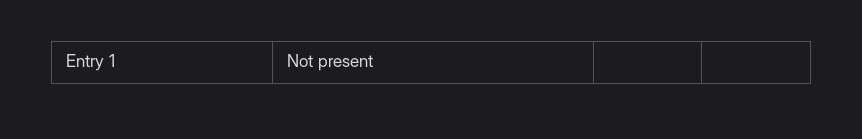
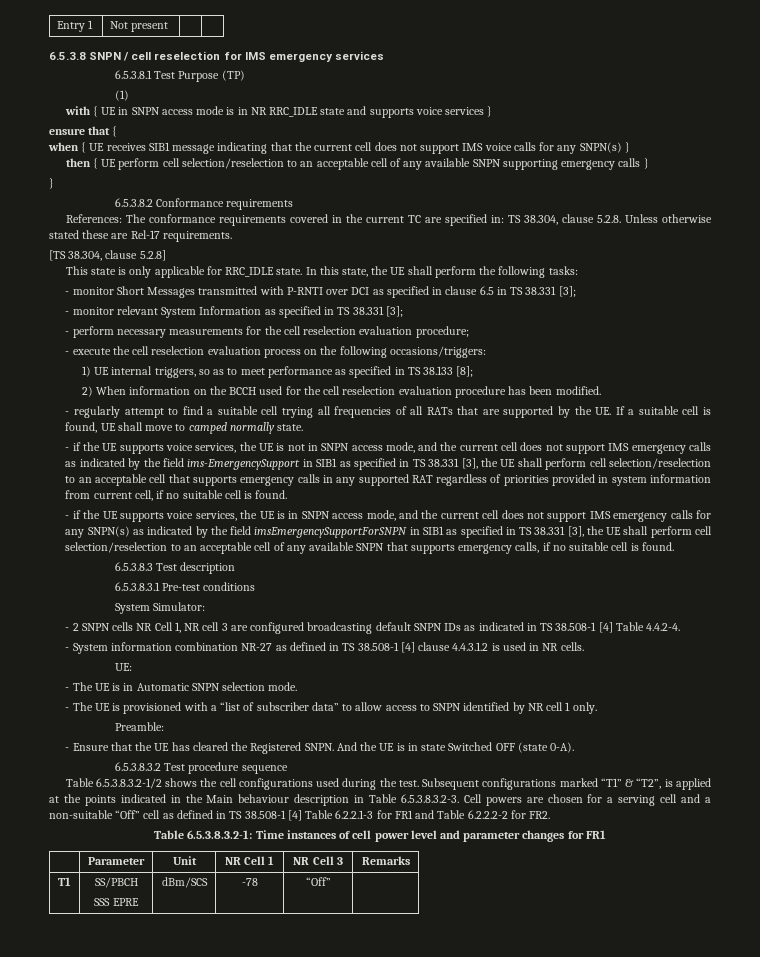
(373, 63) none -> [49,51,384,62] [114,70,245,82] [114,90,129,101] [64,106,493,118] [49,126,118,137] [48,142,630,154] [65,158,649,170] [49,178,54,189] [114,198,294,210] [65,214,712,226] [49,230,232,242] [49,250,166,261] [65,266,578,278] [65,286,576,298] [65,306,403,318] [65,326,469,338] [65,346,486,358] [81,366,474,378] [81,386,601,398] [65,406,711,418] [65,422,304,434] [65,442,712,454] [65,458,712,470] [65,474,711,486] [65,490,288,501] [65,510,712,522] [65,526,712,538] [65,542,674,554] [114,562,236,574] [114,582,256,591] [114,602,206,614] [65,622,680,634] [65,642,584,654] [114,663,132,671] [65,682,298,691] [65,702,597,714] [114,722,164,731] [65,742,575,754] [114,762,288,774] [65,778,711,790] [49,794,712,806] [49,810,551,821] [154,830,606,842] [88,857,145,865] [172,856,197,865] [224,856,275,865] [293,856,343,865] [361,856,410,865] [58,877,71,886] [94,877,138,888] [94,898,139,906] [161,877,208,888] [241,878,258,886] [305,877,331,886] // 6.5.3.8 SNPN / cell reselection for IMS emergency services // 6.5.3.8.1 Test Purpose (TP) // (1) // with { UE in SNPN access mode is in NR RRC_IDLE state and supports voice services } // ensure that { // when { UE receives SIB1 message indicating that the current cell does not support IMS voice calls for any SNPN(s) } // then { UE perform cell selection/reselection to an acceptable cell of any available SNPN supporting emergency calls } // } // 6.5.3.8.2 Conformance requirements // References: The conformance requirements covered in the current TC are specified in: TS 38.304, clause 5.2.8. Unless otherwise stated these are Rel-17 requirements. // [TS 38.304, clause 5.2.8] // This state is only applicable for RRC_IDLE state. In this state, the UE shall perform the following tasks: // - monitor Short Messages transmitted with P-RNTI over DCI as specified in clause 6.5 in TS 38.331 [3]; // - monitor relevant System Information as specified in TS 38.331 [3]; // - perform necessary measurements for the cell reselection evaluation procedure; // - execute the cell reselection evaluation process on the following occasions/triggers: // 1) UE internal triggers, so as to meet performance as specified in TS 38.133 [8]; // 2) When information on the BCCH used for the cell reselection evaluation procedure has been modified. // - regularly attempt to find a suitable cell trying all frequencies of all RATs that are supported by the UE. If a suitable cell is found, UE shall move to camped normally state. // - if the UE supports voice services, the UE is not in SNPN access mode, and the current cell does not support IMS emergency calls as indicated by the field ims-EmergencySupport in SIB1 as specified in TS 38.331 [3], the UE shall perform cell selection/reselection to an acceptable cell that supports emergency calls in any supported RAT regardless of priorities provided in system information from current cell, if no suitable cell is found. // - if the UE supports voice services, the UE is in SNPN access mode, and the current cell does not support IMS emergency calls for any SNPN(s) as indicated by the field imsEmergencySupportForSNPN in SIB1 as specified in TS 38.331 [3], the UE shall perform cell selection/reselection to an acceptable cell of any available SNPN that supports emergency calls, if no suitable cell is found. // 6.5.3.8.3 Test description // 6.5.3.8.3.1 Pre-test conditions // System Simulator: // - 2 SNPN cells NR Cell 1, NR cell 3 are configured broadcasting default SNPN IDs as indicated in TS 38.508-1 [4] Table 4.4.2-4. // - System information combination NR-27 as defined in TS 38.508-1 [4] clause 4.4.3.1.2 is used in NR cells. // UE: // - The UE is in Automatic SNPN selection mode. // - The UE is provisioned with a “list of subscriber data” to allow access to SNPN identified by NR cell 1 only. // Preamble: // - Ensure that the UE has cleared the Registered SNPN. And the UE is in state Switched OFF (state 0-A). // 6.5.3.8.3.2 Test procedure sequence // Table 6.5.3.8.3.2-1/2 shows the cell configurations used during the test. Subsequent configurations marked “T1” & “T2”, is applied at the points indicated in the Main behaviour description in Table 6.5.3.8.3.2-3. Cell powers are chosen for a serving cell and a non-suitable “Off” cell as defined in TS 38.508-1 [4] Table 6.2.2.1-3 for FR1 and Table 6.2.2.2-2 for FR2. // Table 6.5.3.8.3.2-1: Time instances of cell power level and parameter changes for FR1 // | Parameter | Unit | NR Cell 1 | NR Cell 3 | Remarks // T1 | SS/PBCH // SSS EPRE | dBm/SCS | -78 | “Off” |

